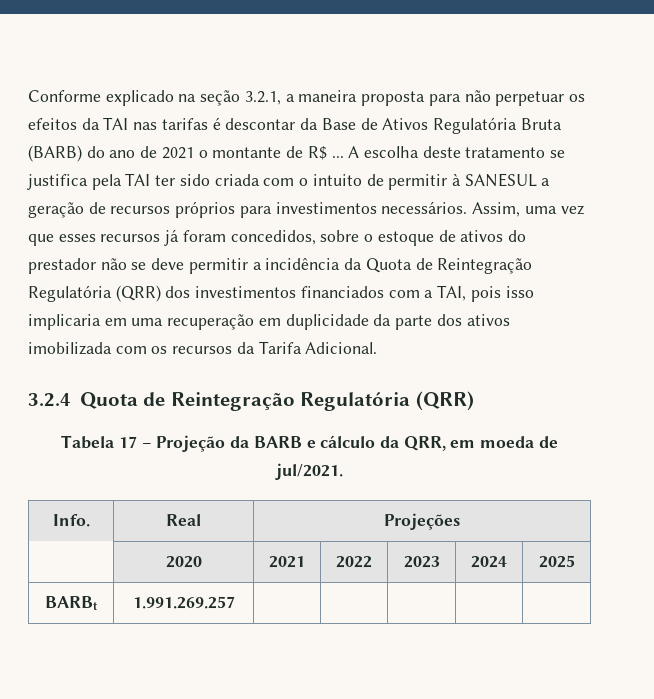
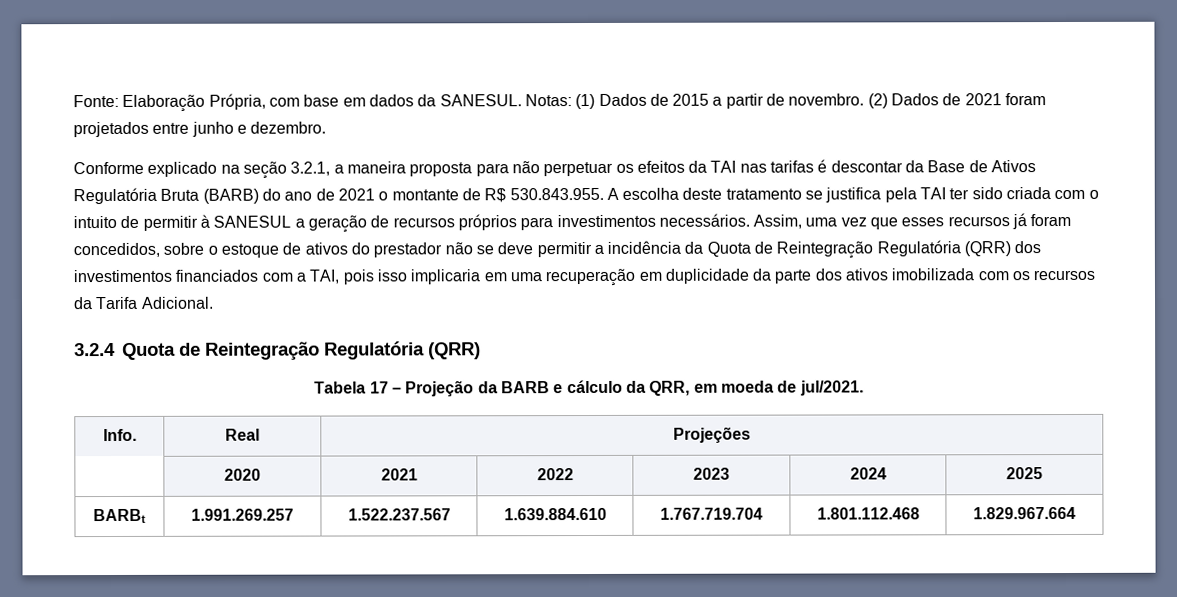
(28, 96) none -> [73,93,1047,112] [73,121,327,138] Fonte: Elaboração Própria, com base em dados da SANESUL. Notas: (1) Dados de 2015 a partir de novembro. (2) Dados de 2021 foram projetados entre junho e dezembro. //
[331,156,344,158] ... -> [509,187,604,201] 530.843.955.
(235, 602) | | | | -> [347,508,451,521] [503,507,607,521] [660,507,763,520] [816,507,920,520] [973,506,1076,520] 1.522.237.567 | 1.639.884.610 | 1.767.719.704 | 1.801.112.468 | 1.829.967.664

